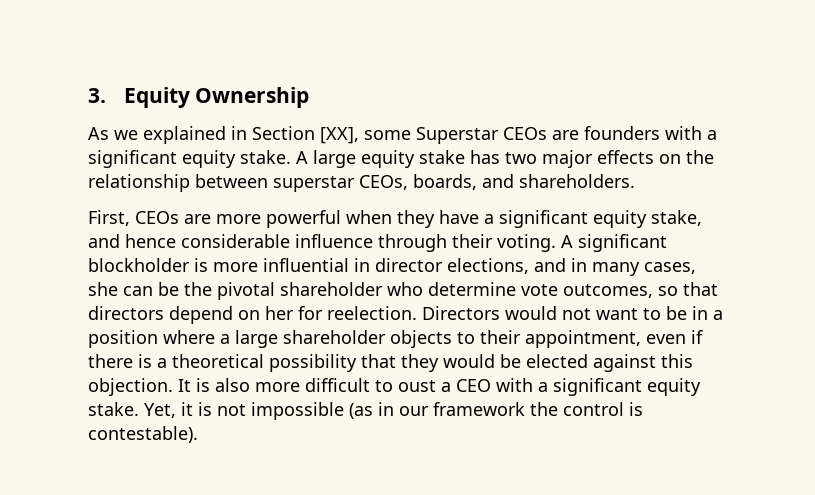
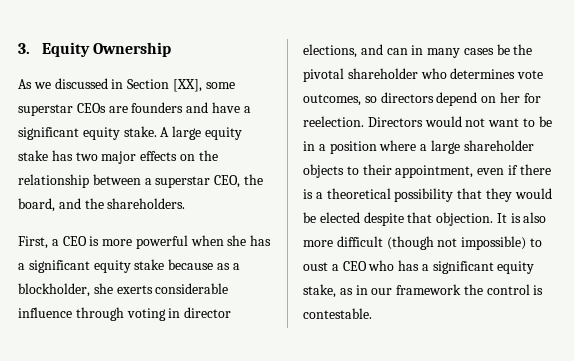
[143,126,226,144] explained -> [54,78,108,89] discussed
[416,127,499,144] Superstar -> [18,104,73,116] superstar
[665,126,702,140] with -> [186,102,240,113] and have
[273,174,514,192] superstar CEOs, boards, and -> [144,174,263,188] [18,198,104,212] a superstar CEO, the board, and the
[135,211,211,224] CEOs are -> [51,236,100,246] a CEO is
[397,210,702,228] [88,234,667,252] [88,258,349,272] they have a significant equity stake, and hence considerable influence through their voting. A significant blockholder is more influential -> [227,235,272,246] [18,259,240,273] [18,283,229,297] [18,307,166,321] she has a significant equity stake because as a blockholder, she exerts considerable influence through voting
(566, 265) none -> [386,48,408,55] can
[644,262,696,274] [88,282,153,296] cases, she can -> [463,48,494,55] cases
[428,282,516,296] determine -> [450,68,516,79] determines
[683,282,718,296] that -> (377, 99) none
[593,354,693,372] against this -> [363,212,433,226] despite that
(370, 385) none -> [386,236,527,250] (though not impossible)
[496,378,701,396] [88,402,373,420] with a significant equity stake. Yet, it is not impossible (as -> [368,260,535,274] [303,284,353,298] who has a significant equity stake, as
[88,426,198,443] contestable). -> [303,308,372,319] contestable.

